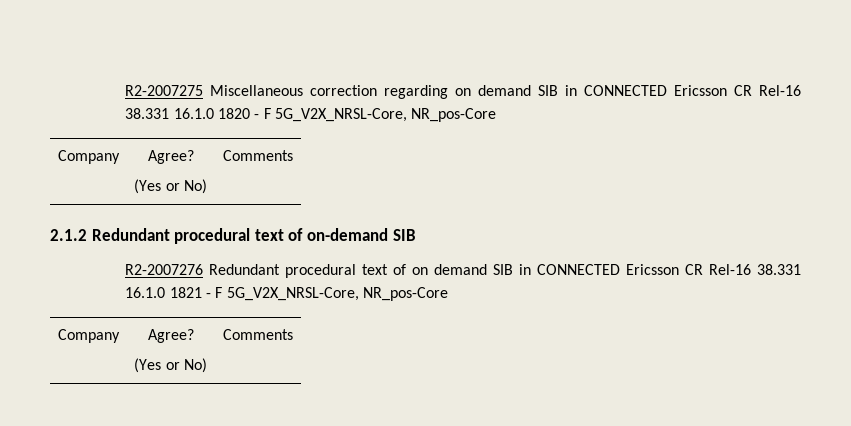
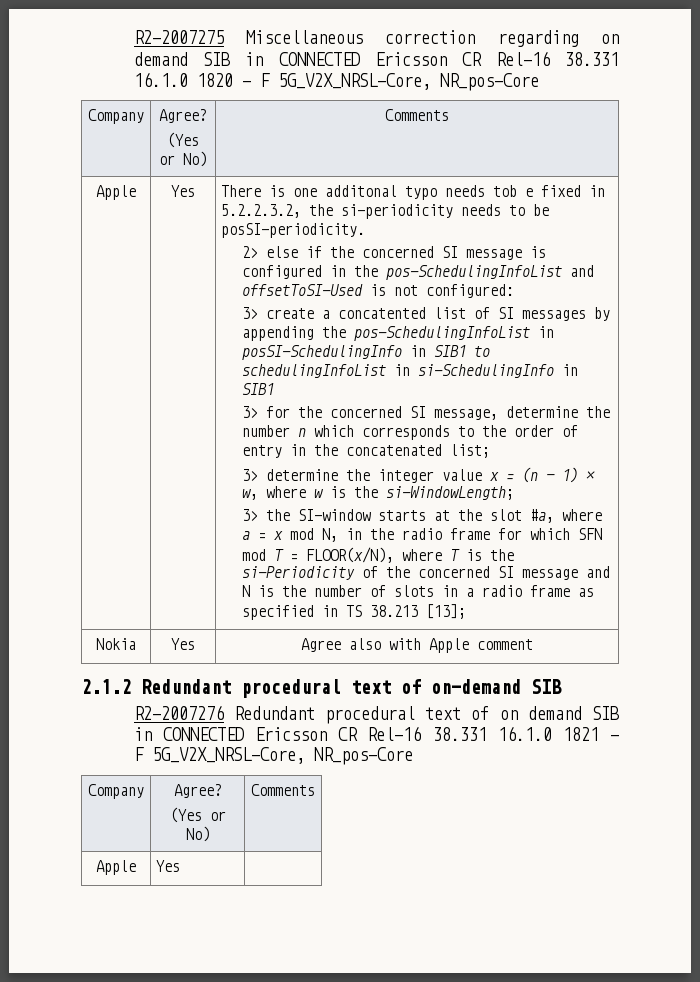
(293, 155) none -> [96,185,136,200] [171,185,195,197] [221,185,606,200] [221,204,550,219] [221,223,366,238] [242,246,547,260] [242,265,595,280] [242,284,515,298] [242,307,611,321] [242,326,555,341] [242,345,491,360] [242,364,579,378] [242,383,275,395] [242,406,611,420] [242,425,579,440] [242,444,491,458] [242,467,596,483] [242,486,515,500] [242,509,603,523] [242,528,603,542] [242,547,515,563] [242,566,611,580] [242,585,595,597] [242,604,467,620] [96,638,136,650] [171,638,195,650] [301,638,533,653] // Apple | Yes | There is one additonal typo needs tob e fixed in 5.2.2.3.2, the si-periodicity needs to be posSI-periodicity. // 2> else if the concerned SI message is configured in the pos-SchedulingInfoList and offsetToSI-Used is not configured: // 3> create a concatented list of SI messages by appending the pos-SchedulingInfoList in posSI-SchedulingInfo in SIB1 to schedulingInfoList in si-SchedulingInfo in SIB1 // 3> for the concerned SI message, determine the number n which corresponds to the order of entry in the concatenated list; // 3> determine the integer value x = (n – 1) × w, where w is the si-WindowLength; // 3> the SI-window starts at the slot #a, where a = x mod N, in the radio frame for which SFN mod T = FLOOR(x/N), where T is the si-Periodicity of the concerned SI message and N is the number of slots in a radio frame as specified in TS 38.213 [13]; // Nokia | Yes | Agree also with Apple comment
(293, 334) none -> [96,860,136,875] [156,860,181,872] // Apple | Yes |

